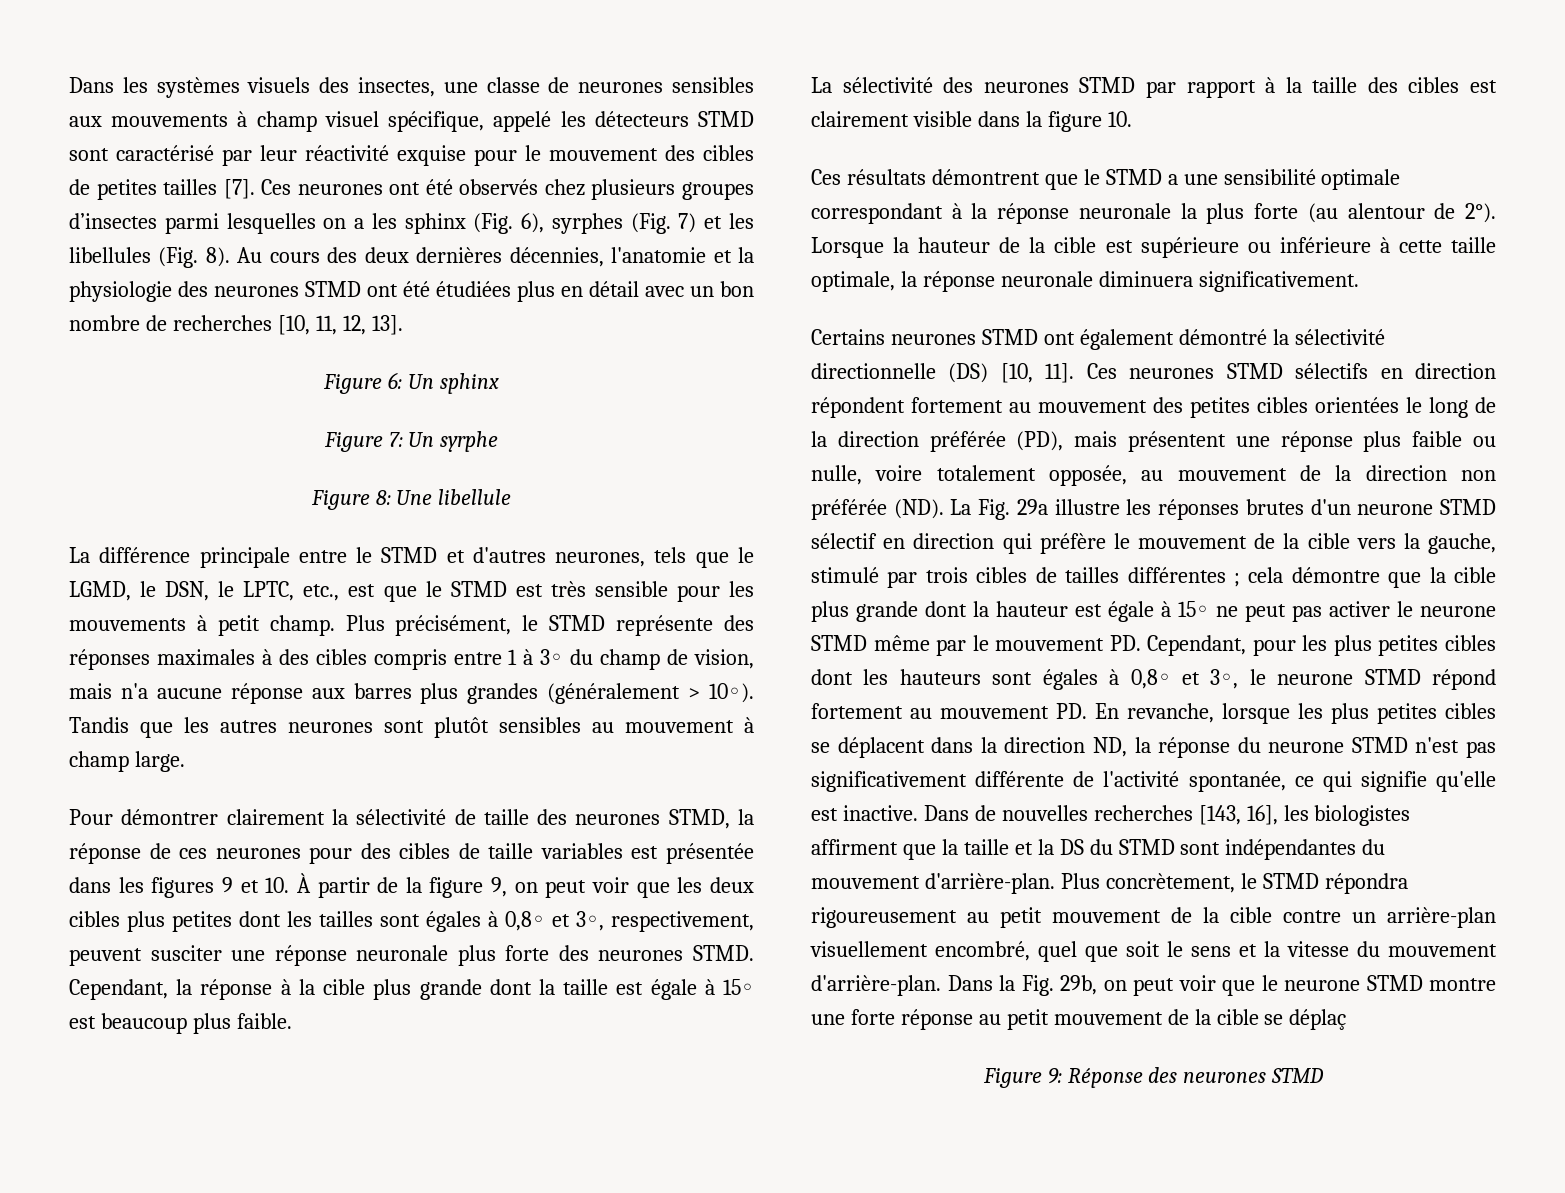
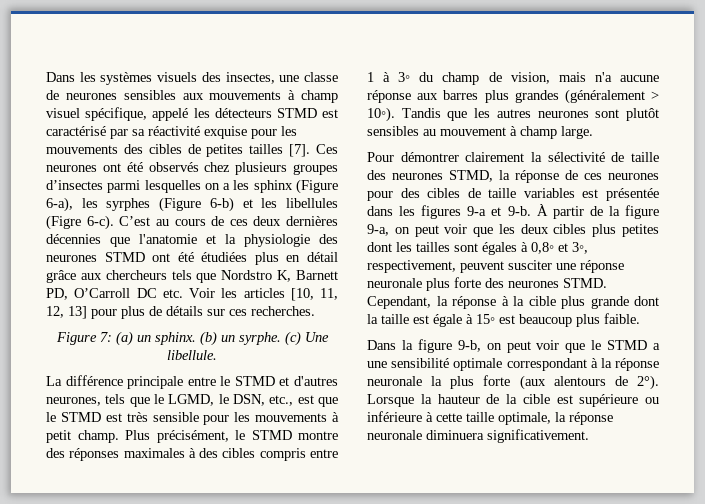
[69,148,109,161] sont -> [321,109,338,118] est
[260,145,297,161] leur -> [132,129,145,136] sa
[525,145,658,161] le mouvement -> [281,126,297,136] [46,145,118,154] les mouvements
[473,213,754,234] [69,247,604,268] (Fig. 6), syrphes (Fig. 7) et les libellules (Fig. 8). Au cours des deux dernières décennies, -> [295,179,338,194] [46,197,338,212] [46,215,338,230] [46,234,130,247] (Figure 6-a), les syrphes (Figure 6-b) et les libellules (Figre 6-c). C’est au cours de ces deux dernières décennies que
[645,281,754,297] [69,315,403,335] [323,372,499,394] [323,431,499,452] [310,489,512,510] avec un bon nombre de recherches [10, 11, 12, 13]. // Figure 6: Un sphinx // Figure 7: Un syrphe // Figure 8: Une libellule -> [46,270,338,283] [46,288,338,301] [46,306,315,319] [55,331,329,346] [167,350,217,360] grâce aux chercheurs tels que Nordstro K, Barnett PD, O’Carroll DC etc. Voir les articles [10, 11, 12, 13] pour plus de détails sur ces recherches. // Figure 7: (a) un sphinx. (b) un syrphe. (c) Une libellule.
[218,581,295,601] le LPTC, -> (265, 400) none
[616,615,714,636] représente -> [298,431,338,440] montre
[221,877,290,893] 9 et 10. -> [467,206,531,216] 9-a et 9-b.
[491,877,508,897] 9, -> [367,224,389,236] 9-a,
[811,77,1497,98] [811,111,1132,132] [811,169,1040,185] La sélectivité des neurones STMD par rapport à la taille des cibles est clairement visible dans la figure 10. // Ces résultats démontrent -> [367,339,560,353] Dans la figure 9-b, on peut voir
[1307,203,1425,223] (au alentour -> [519,375,606,390] (aux alentours
[811,329,1385,350] [811,363,1496,383] [811,397,1496,418] [811,431,1496,452] [811,465,1496,486] [811,499,1496,520] [811,533,1496,554] [811,567,1496,588] [811,601,1496,622] [811,635,1496,656] [811,669,1496,690] [811,703,1496,724] [811,737,1496,758] [811,771,1496,792] [811,805,1411,826] [811,839,1386,860] [811,873,1408,894] [811,907,1496,928] [810,941,1497,962] [811,975,1496,996] [811,1009,1347,1030] [982,1067,1325,1088] // Certains neurones STMD ont également démontré la sélectivité directionnelle (DS) [10, 11]. Ces neurones STMD sélectifs en direction répondent fortement au mouvement des petites cibles orientées le long de la direction préférée (PD), mais présentent une réponse plus faible ou nulle, voire totalement opposée, au mouvement de la direction non préférée (ND). La Fig. 29a illustre les réponses brutes d'un neurone STMD sélectif en direction qui préfère le mouvement de la cible vers la gauche, stimulé par trois cibles de tailles différentes ; cela démontre que la cible plus grande dont la hauteur est égale à 15◦ ne peut pas activer le neurone STMD même par le mouvement PD. Cependant, pour les plus petites cibles dont les hauteurs sont égales à 0,8◦ et 3◦, le neurone STMD répond fortement au mouvement PD. En revanche, lorsque les plus petites cibles se déplacent dans la direction ND, la réponse du neurone STMD n'est pas significativement différente de l'activité spontanée, ce qui signifie qu'elle est inactive. Dans de nouvelles recherches [143, 16], les biologistes affirment que la taille et la DS du STMD sont indépendantes du mouvement d'arrière-plan. Plus concrètement, le STMD répondra rigoureusement au petit mouvement de la cible contre un arrière-plan visuellement encombré, quel que soit le sens et la vitesse du mouvement d'arrière-plan. Dans la Fig. 29b, on peut voir que le neurone STMD montre une forte réponse au petit mouvement de la cible se déplaç // Figure 9: Réponse des neurones STMD -> (589, 436) none

